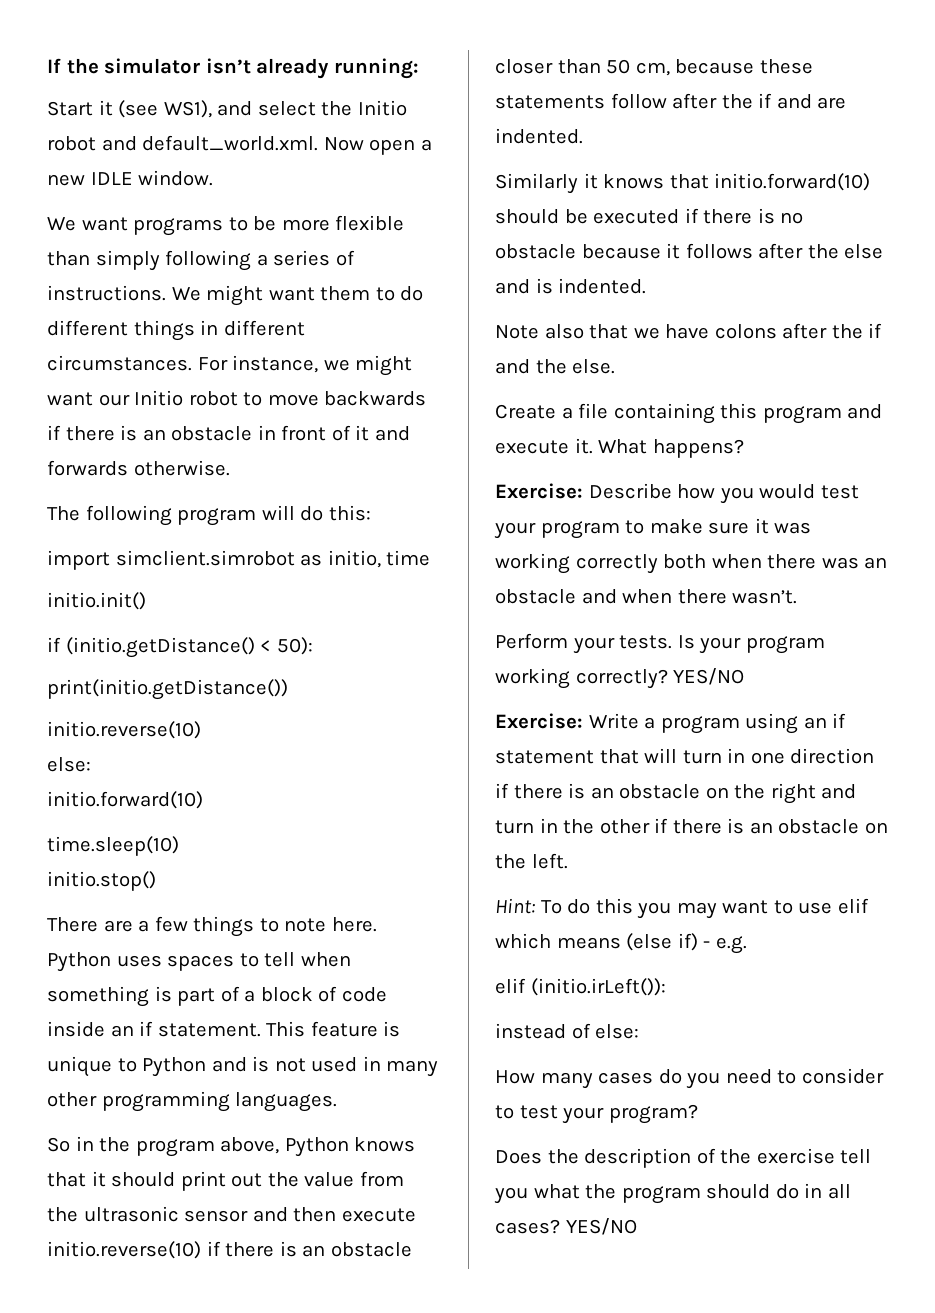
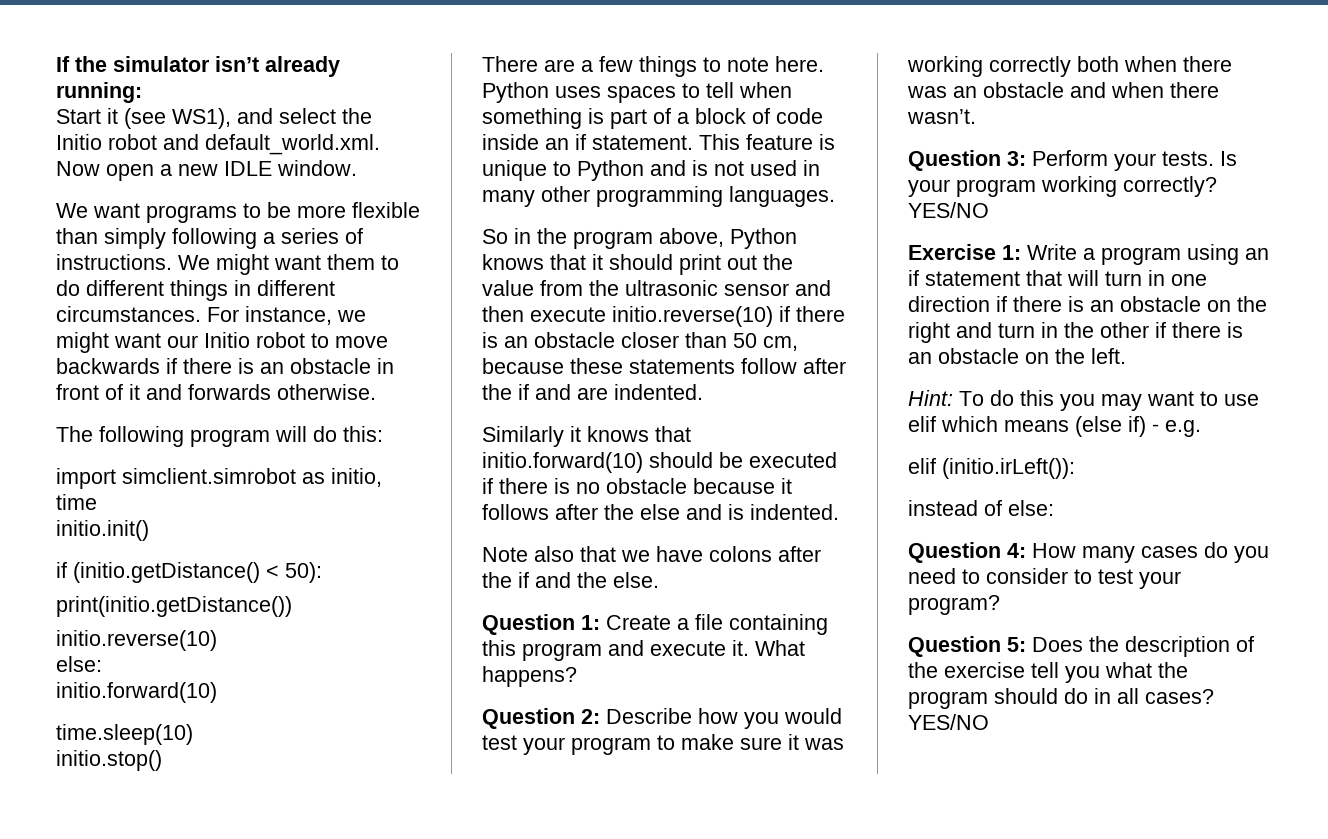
(616, 366) none -> [482,614,600,635] Question 1:
[495,483,583,499] Exercise: -> [482,708,600,729] Question 2:
(798, 597) none -> [908,150,1026,171] Question 3:
[495,713,583,729] Exercise: -> [908,244,1021,260] Exercise 1:
(640, 1031) none -> [908,542,1026,563] Question 4:
(698, 1114) none -> [908,636,1026,657] Question 5:

